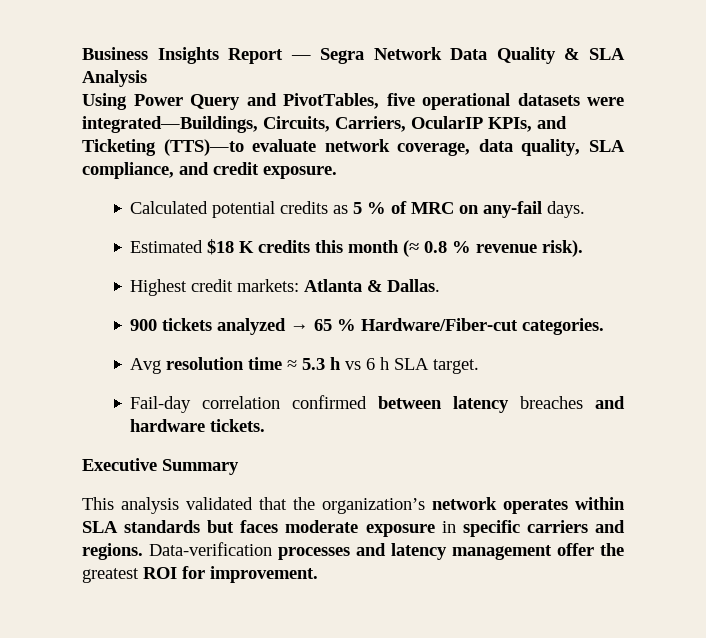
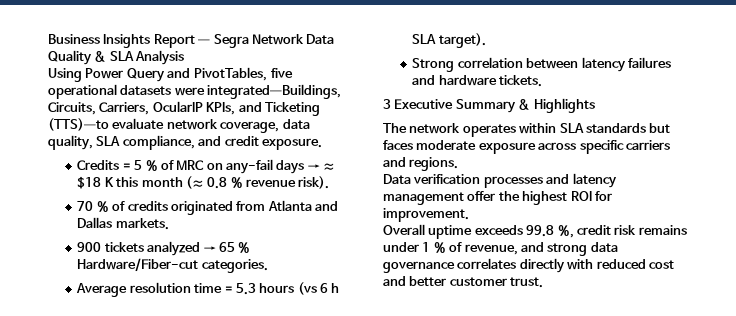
[130,201,349,218] Calculated potential credits as -> [77,160,131,170] Credits =
[547,201,586,218] [130,240,204,253] days. // Estimated -> [276,160,336,174] days → ≈
[258,240,311,253] credits -> (114, 182) none
[130,279,441,296] Highest credit markets: Atlanta & Dallas. -> [77,200,339,215] [77,217,169,230] 70 % of credits originated from Atlanta and Dallas markets.
[130,358,162,374] Avg -> [76,283,128,297] Average
[287,357,480,374] [130,395,368,413] ≈ 5.3 h vs 6 h SLA target. // Fail-day correlation confirmed -> [224,282,340,295] [412,33,486,48] [412,57,523,72] = 5.3 hours (vs 6 h SLA target). // Strong correlation
[520,396,584,409] breaches -> [627,57,671,68] failures
(266, 425) none -> [383,99,391,109] 3
[82,497,425,514] // This analysis validated that the organization’s -> [518,98,595,113] [383,123,407,133] & Highlights // The
[441,521,456,533] in -> [538,142,577,150] across
[149,542,272,556] Data-verification -> [383,174,481,184] // Data verification
[82,568,139,583] greatest -> [522,191,568,205] highest
(318, 574) none -> [383,224,687,239] [383,242,618,256] [383,258,674,273] [383,276,544,288] // Overall uptime exceeds 99.8 %, credit risk remains under 1 % of revenue, and strong data governance correlates directly with reduced cost and better customer trust.

